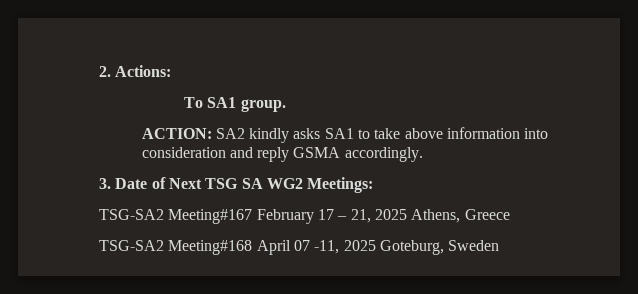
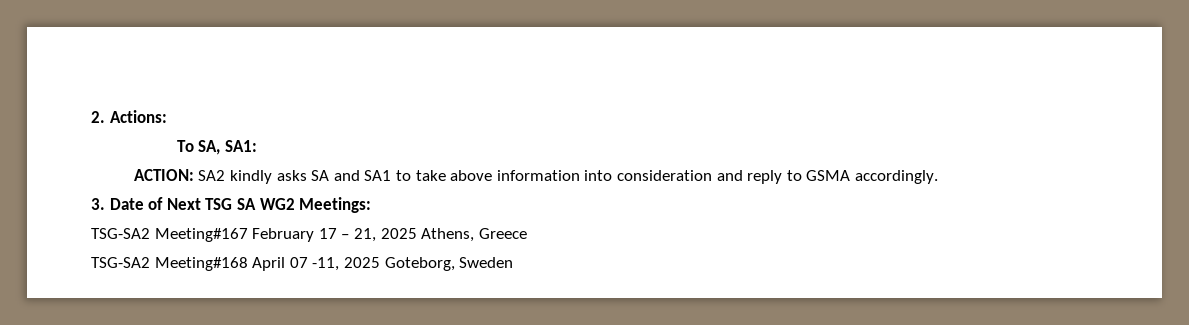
[207,97,286,112] SA1 group. -> [198,140,257,155] SA, SA1:
(321, 133) none -> [311,170,360,181] SA and
(290, 154) none -> [786,170,802,181] to
[379,240,444,255] Goteburg, -> [384,257,455,271] Goteborg,

